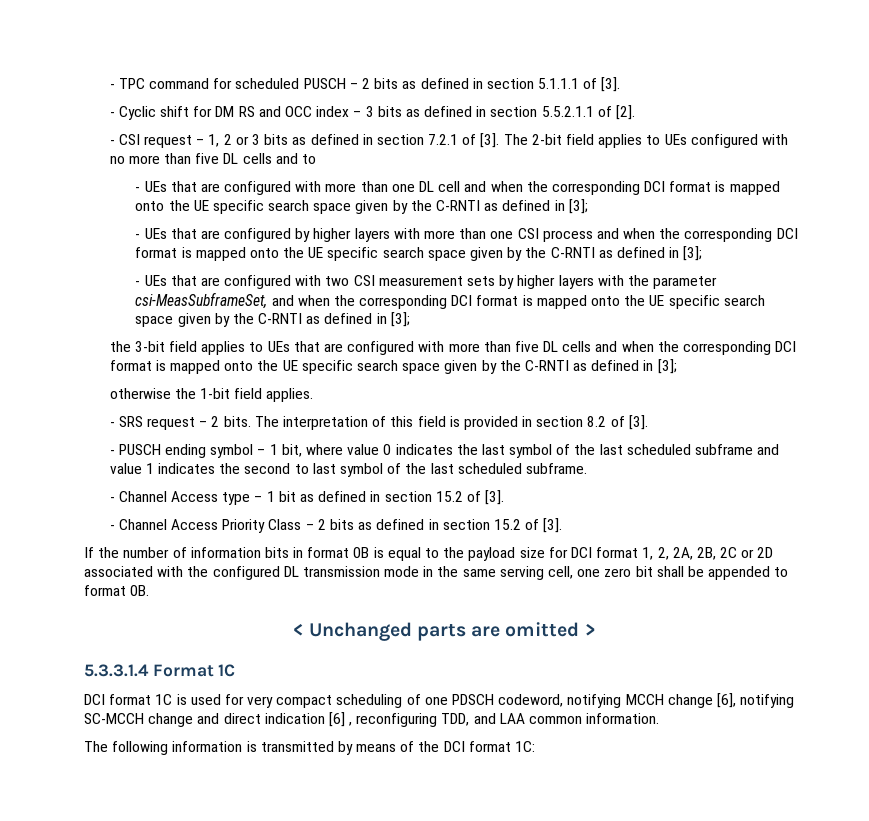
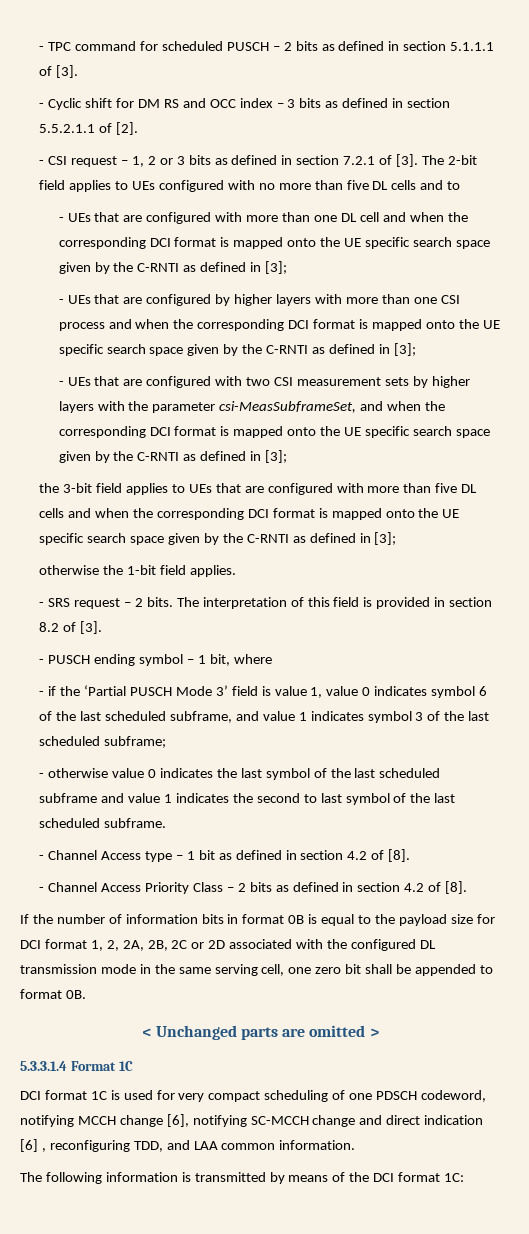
(343, 449) none -> [39,685,488,698] [39,711,490,723] [39,736,167,748] [39,768,109,778] // - if the ‘Partial PUSCH Mode 3’ field is value 1, value 0 indicates symbol 6 of the last scheduled subframe, and value 1 indicates symbol 3 of the last scheduled subframe; // - otherwise
[435,490,505,505] 15.2 of [3]. -> [347,849,411,862] 4.2 of [8].
[493,518,563,533] 15.2 of [3]. -> [404,881,468,894] 4.2 of [8].

